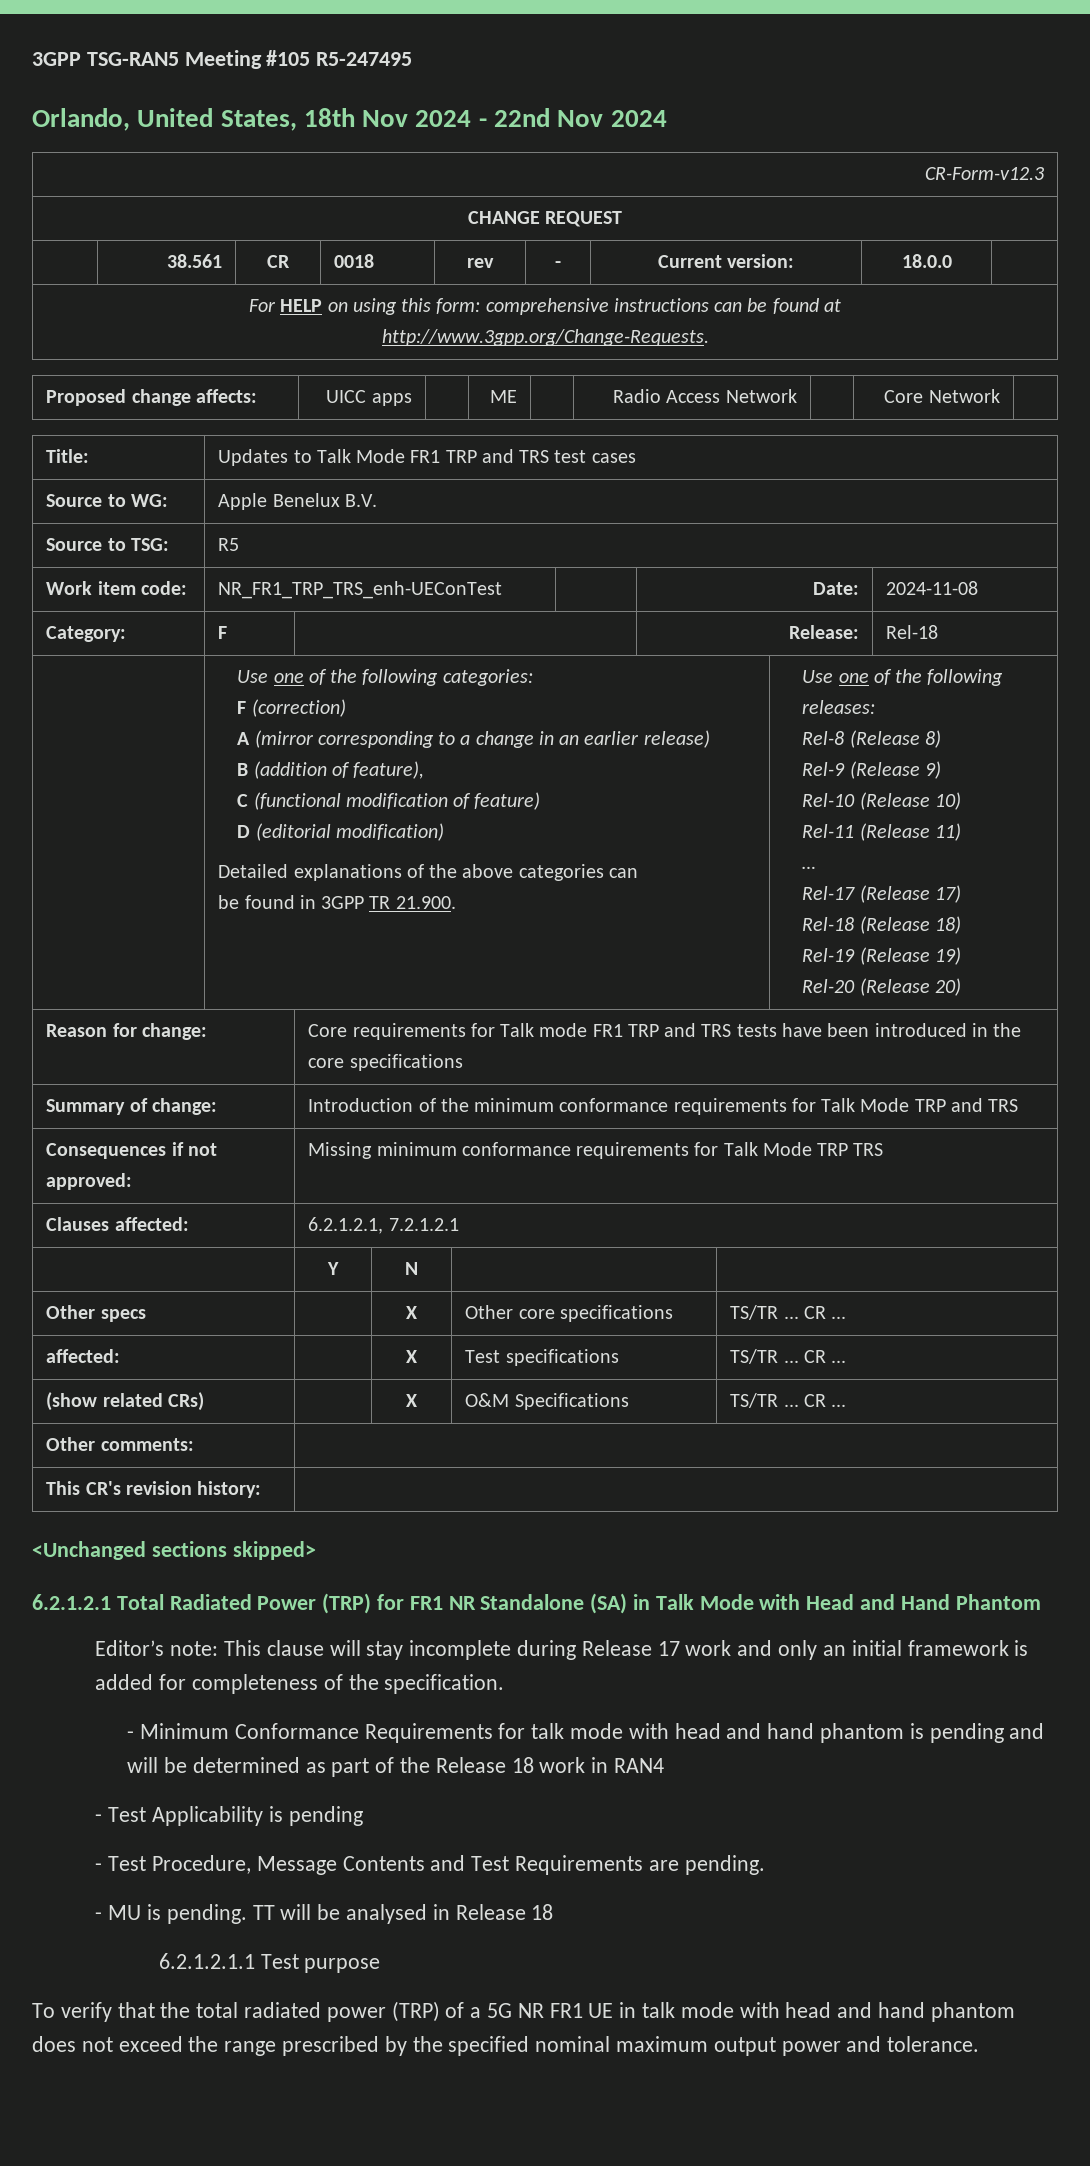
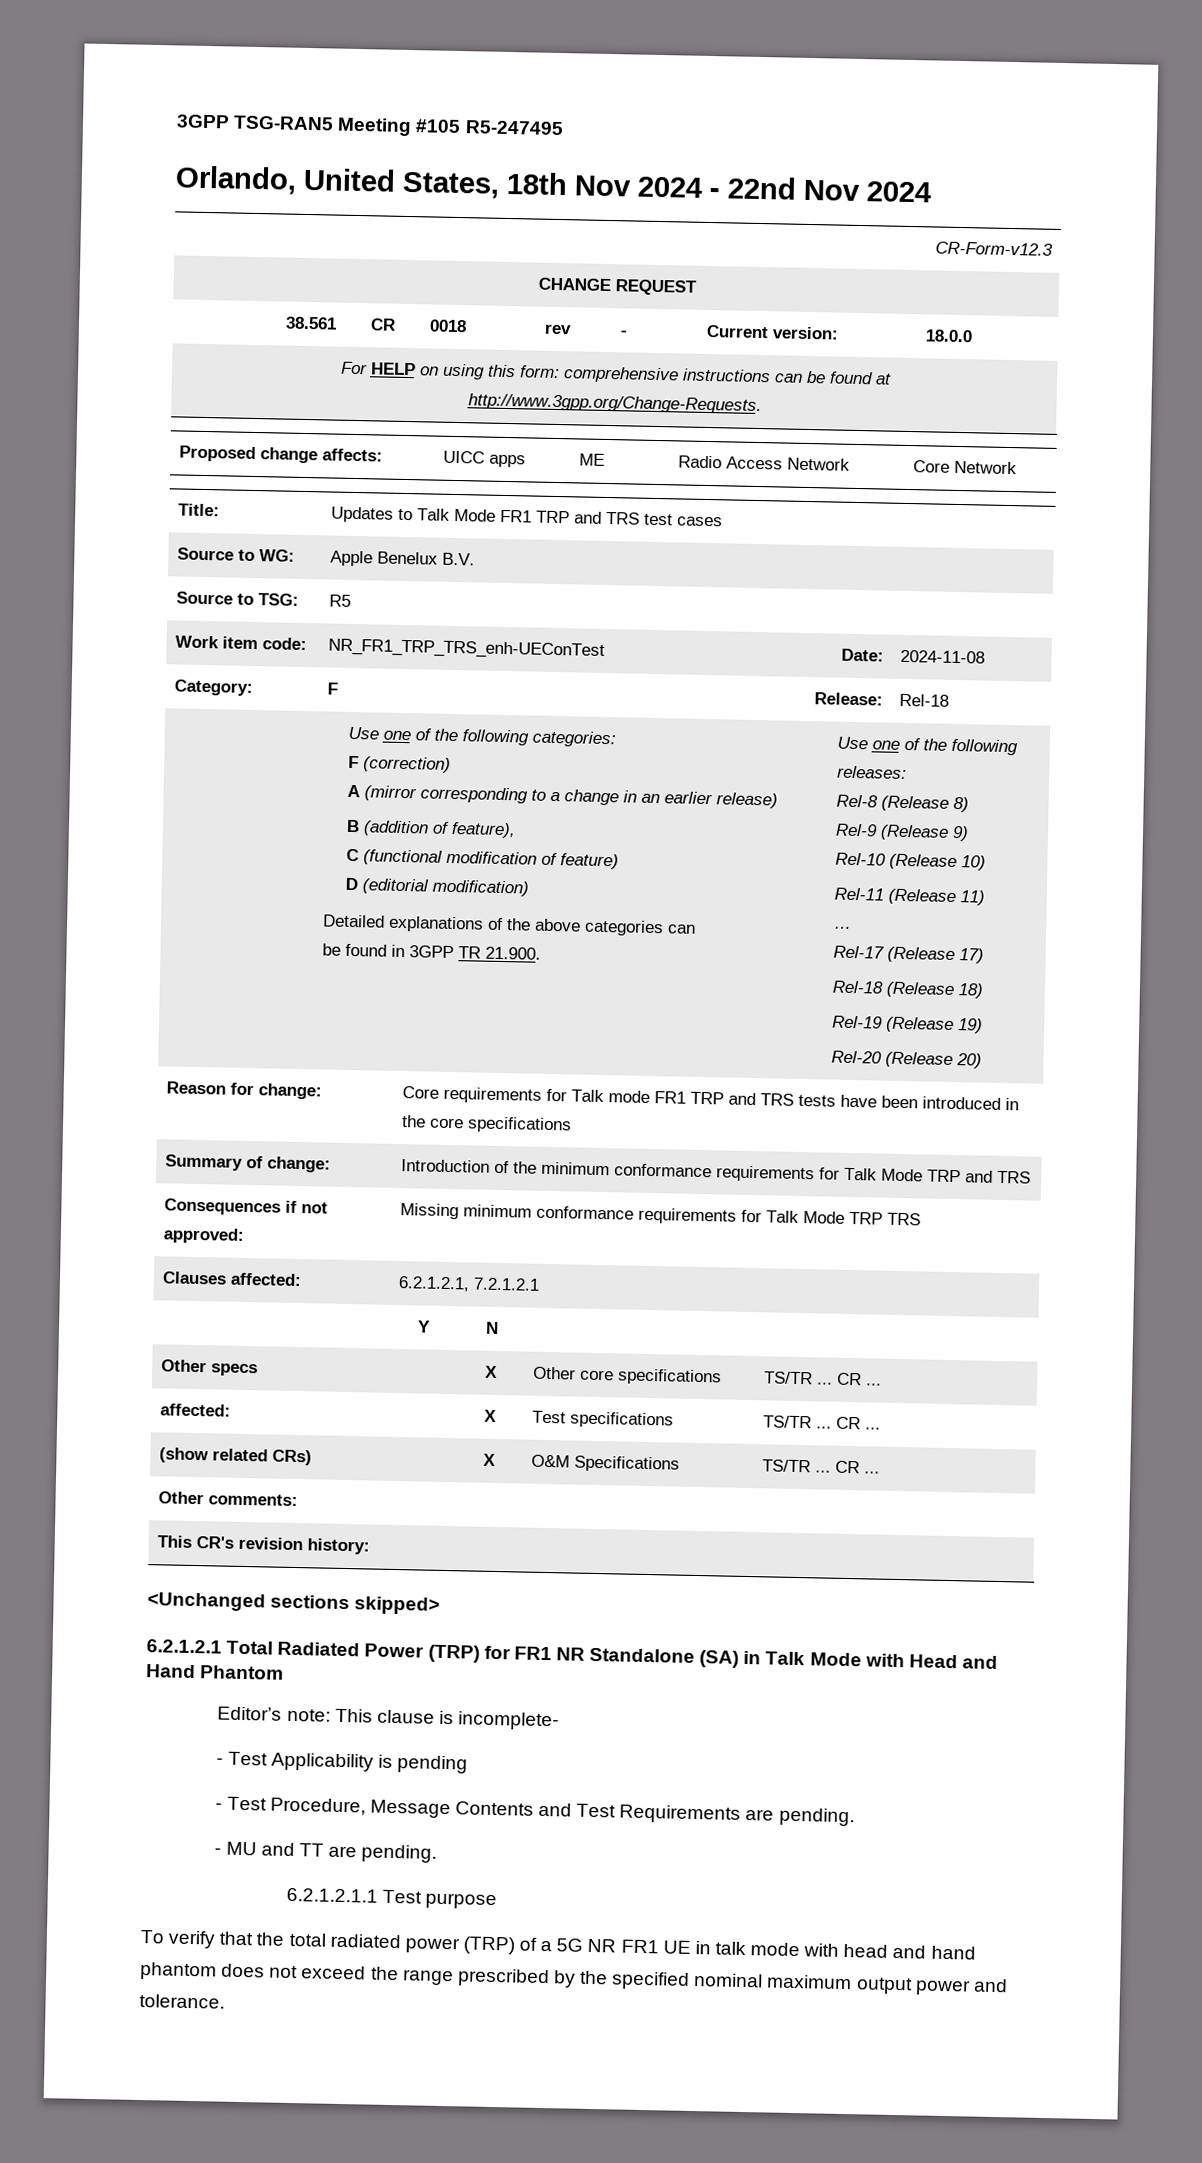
[329,1640,1029,1660] [95,1674,505,1694] [127,1723,1045,1743] [127,1757,664,1777] will stay incomplete during Release 17 work and only an initial framework is added for completeness of the specification. // - Minimum Conformance Requirements for talk mode with head and hand phantom is pending and will be determined as part of the Release 18 work in RAN4 -> [438,1710,560,1731] is incomplete-
[147,1904,554,1924] is pending. TT will be analysed in Release 18 -> [260,1842,438,1863] and TT are pending.

